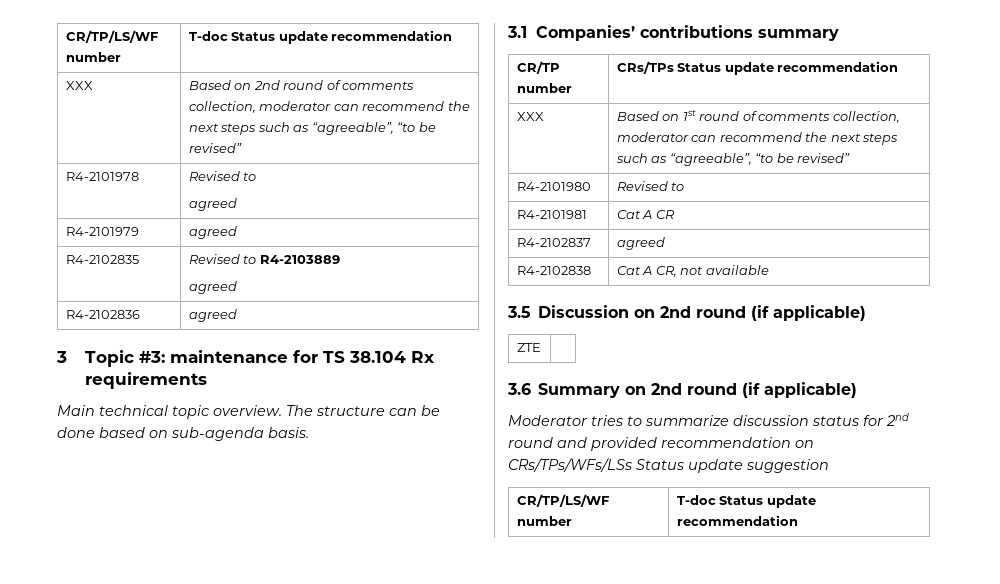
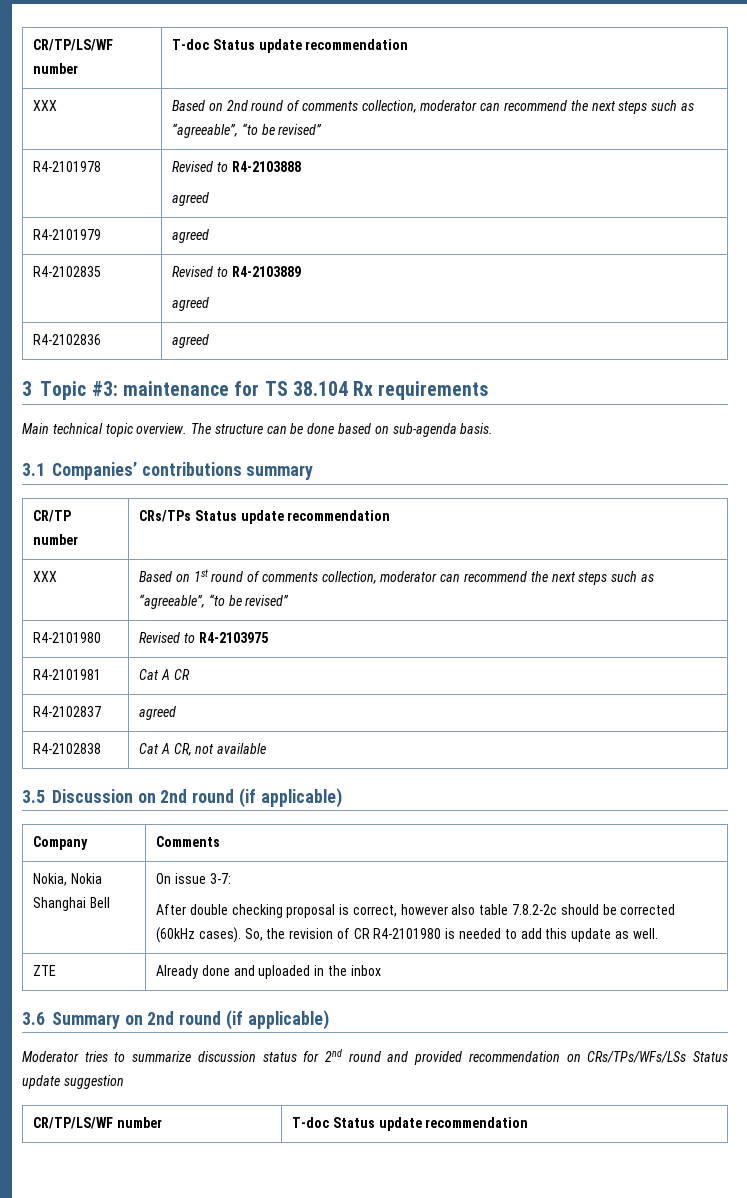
(257, 176) none -> [231,161,301,172] R4-2103888
(685, 186) none -> [198,632,268,643] R4-2103975
[516,343,541,352] ZTE | -> [33,836,89,850] [156,836,221,847] [33,873,102,886] [33,897,110,911] [156,873,231,884] [156,904,676,918] [156,927,658,943] [33,965,57,976] [156,965,381,979] Company | Comments // Nokia, Nokia Shanghai Bell | On issue 3-7: // After double checking proposal is correct, however also table 7.8.2-2c should be corrected (60kHz cases). So, the revision of CR R4-2101980 is needed to add this update as well. // ZTE | Already done and uploaded in the inbox

